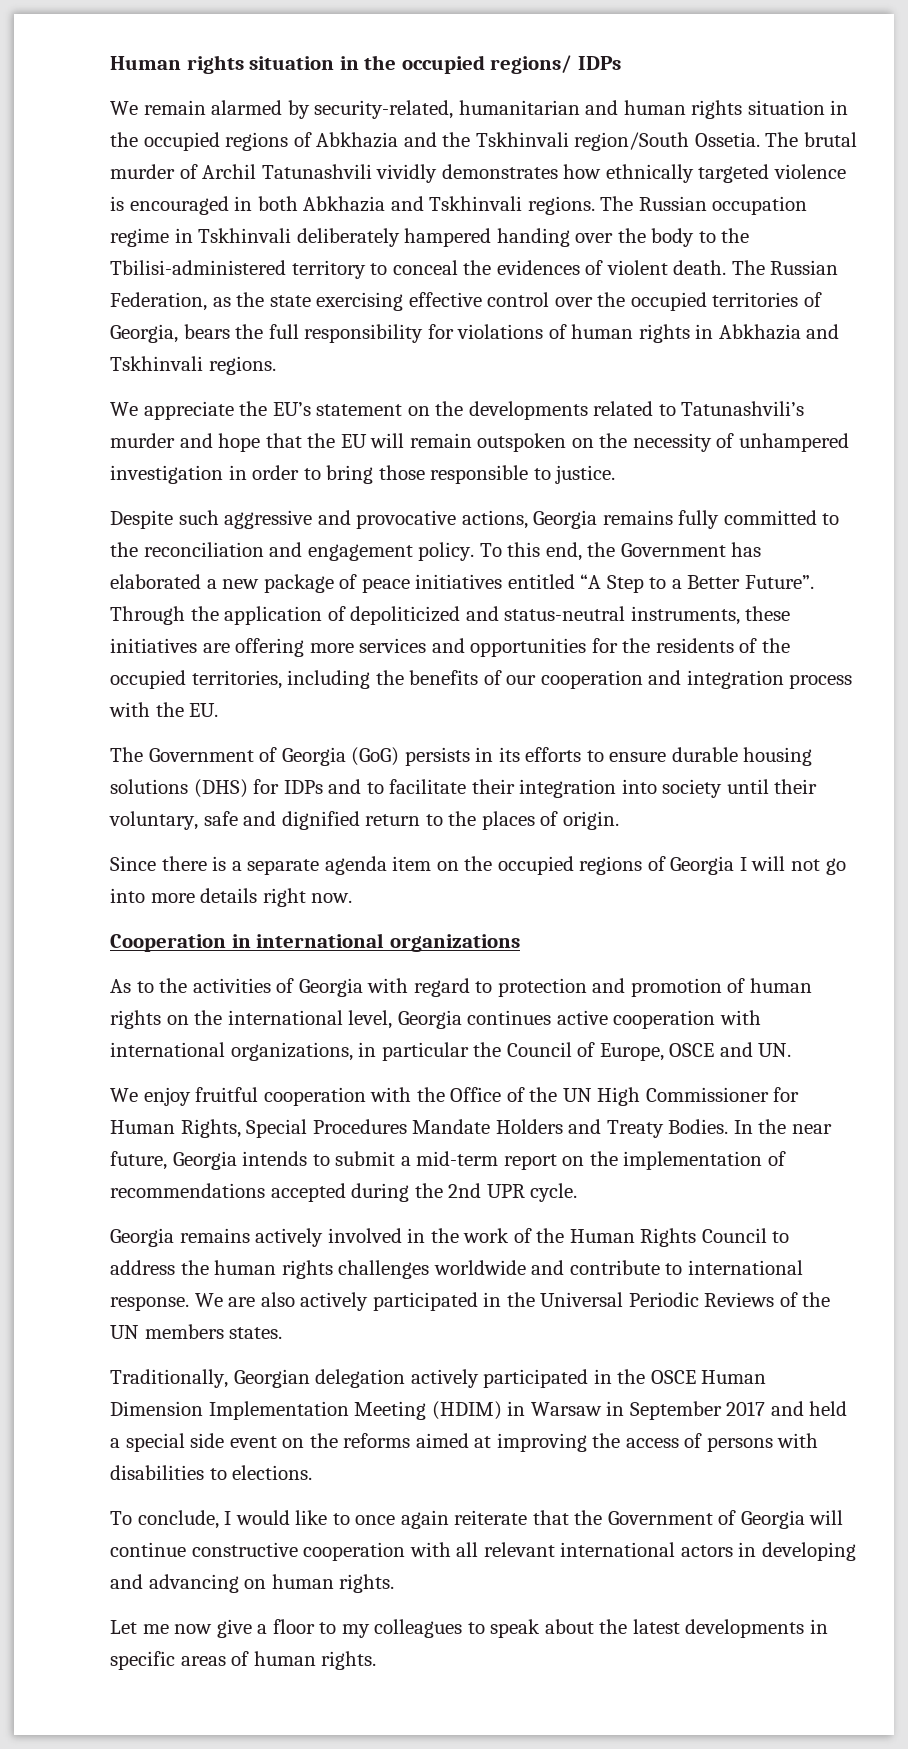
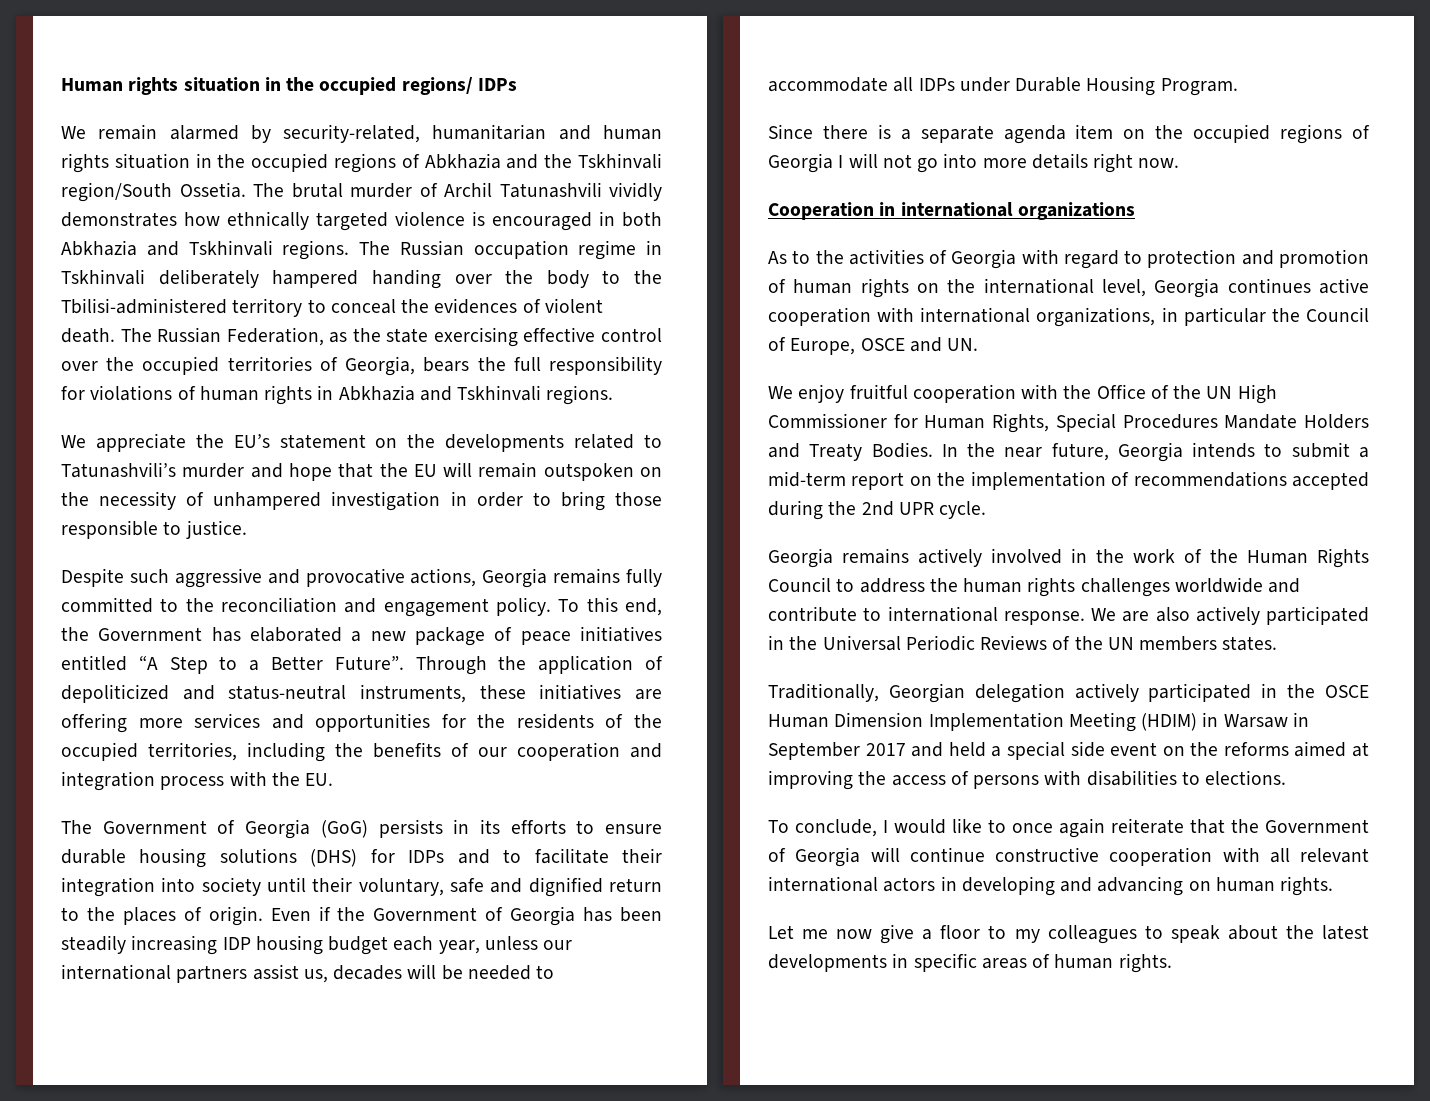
(619, 820) none -> [270,906,662,926] [61,935,573,955] [61,964,555,983] [768,76,1238,96] Even if the Government of Georgia has been steadily increasing IDP housing budget each year, unless our international partners assist us, decades will be needed to accommodate all IDPs under Durable Housing Program.

